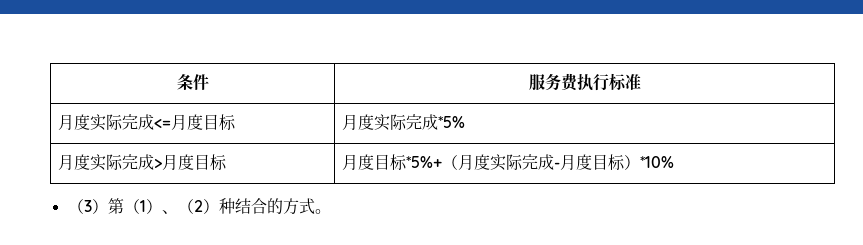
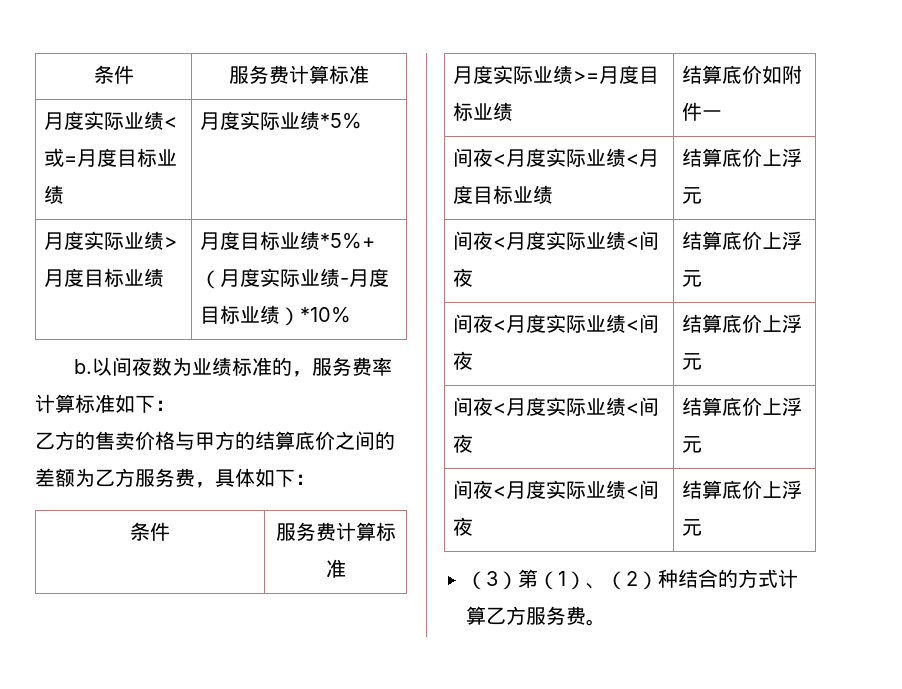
[176,74,209,90] [528,73,641,91] [57,114,236,131] [341,114,438,131] 条件 | 服务费执行标准 // 月度实际完成<=月度目标 | 月度实际完成 -> [93,65,134,84] [229,65,369,84] [43,111,177,130] [43,148,177,167] [43,185,64,204] [199,111,320,130] 条件 | 服务费计算标准 // 月度实际业绩<或=月度目标业绩 | 月度实际业绩
[121,154,154,170] 完成 -> [123,231,164,250] 业绩
[341,154,407,171] | 月度目标 -> [123,268,164,287] [199,231,320,250] 业绩 | 月度目标业绩
[521,154,554,170] 完成 -> [299,268,340,287] 业绩
(625, 162) none -> [239,305,280,324] 业绩
(674, 162) none -> [74,357,393,377] [35,394,175,413] [35,431,395,450] [35,468,315,488] [130,522,170,541] [275,522,396,541] [325,559,346,578] [452,65,659,84] [452,102,513,121] [681,65,802,84] [681,102,722,121] [452,148,659,167] [452,185,553,204] [681,148,802,167] [681,187,702,204] [452,231,659,250] [452,268,473,287] [681,231,802,250] [681,270,702,287] [452,314,659,333] [452,351,473,370] [681,314,802,333] [681,353,702,370] [452,397,659,416] [452,434,473,453] [681,397,802,416] [681,436,702,453] [452,480,659,499] [452,517,473,536] [681,480,802,499] [681,519,702,536] // b.以间夜数为业绩标准的，服务费率计算标准如下： // 乙方的售卖价格与甲方的结算底价之间的差额为乙方服务费，具体如下： // 条件 | 服务费计算标准 // 月度实际业绩>=月度目标业绩 | 结算底价如附件一 // 间夜<月度实际业绩<月度目标业绩 | 结算底价上浮元 // 间夜<月度实际业绩<间夜 | 结算底价上浮元 // 间夜<月度实际业绩<间夜 | 结算底价上浮元 // 间夜<月度实际业绩<间夜 | 结算底价上浮元 // 间夜<月度实际业绩<间夜 | 结算底价上浮元
(315, 206) none -> [778,569,798,588] [466,606,586,625] 计算乙方服务费

